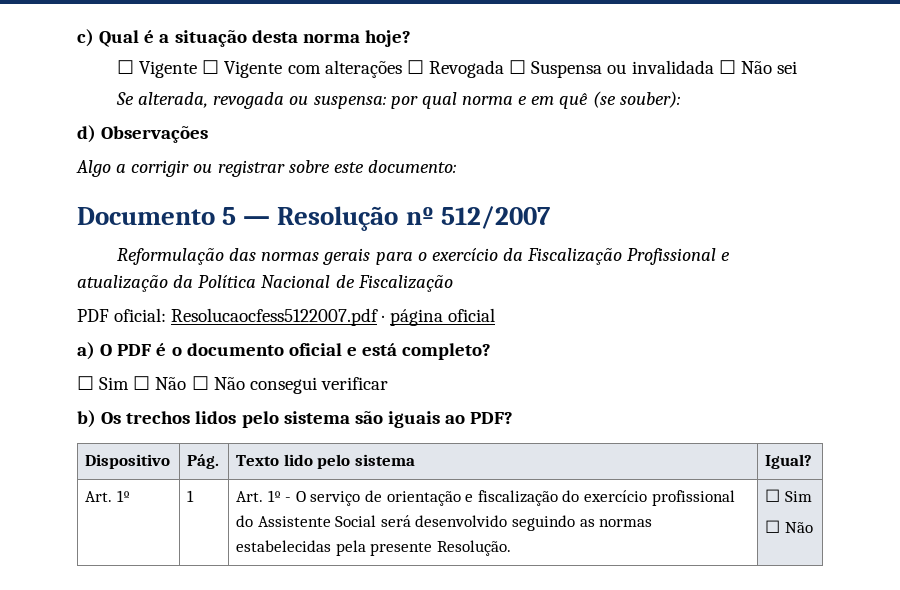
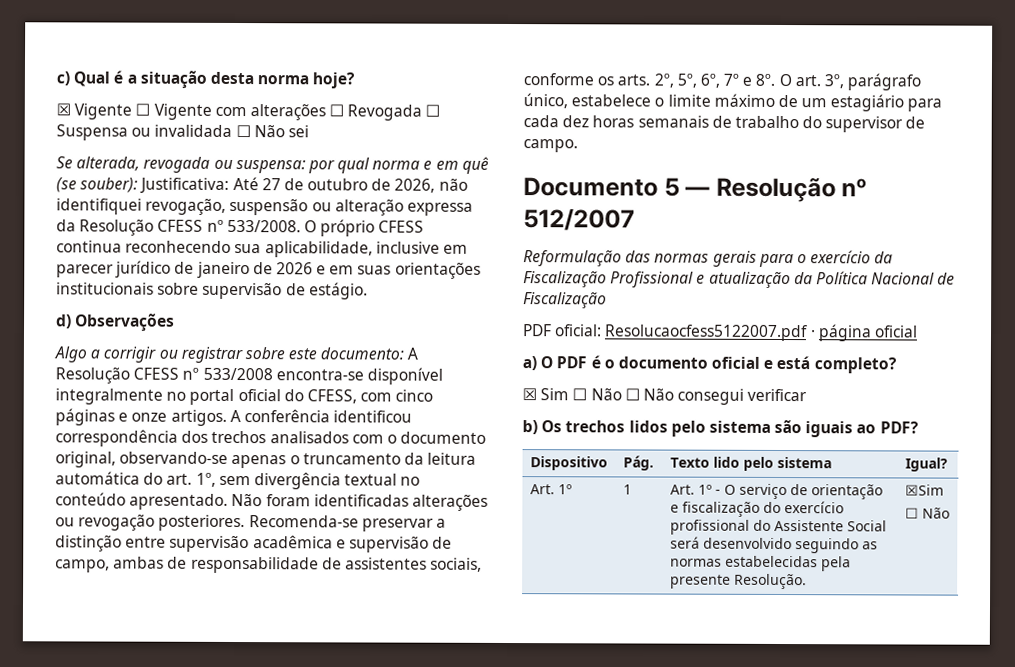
[117,60,135,74] ☐ -> [56,103,71,116] ☒
(680, 99) none -> [139,176,468,194] [56,198,473,216] [56,219,425,237] [56,240,468,258] [56,260,481,279] [56,282,368,300] Justificativa: Até 27 de outubro de 2026, não identifiquei revogação, suspensão ou alteração expressa da Resolução CFESS nº 533/2008. O próprio CFESS continua reconhecendo sua aplicabilidade, inclusive em parecer jurídico de janeiro de 2026 e em suas orientações institucionais sobre supervisão de estágio.
(456, 166) none -> [407,347,419,360] [55,367,443,385] [55,388,434,406] [55,408,413,426] [55,429,487,447] [55,451,477,469] [55,471,421,490] [55,492,488,511] [55,514,446,532] [55,535,453,553] [55,556,483,574] [523,73,922,91] [523,93,943,112] [523,115,926,133] [523,139,578,153] A Resolução CFESS nº 533/2008 encontra-se disponível integralmente no portal oficial do CFESS, com cinco páginas e onze artigos. A conferência identificou correspondência dos trechos analisados com o documento original, observando-se apenas o truncamento da leitura automática do art. 1º, sem divergência textual no conteúdo apresentado. Não foram identificadas alterações ou revogação posteriores. Recomenda-se preservar a distinção entre supervisão acadêmica e supervisão de campo, ambas de responsabilidade de assistentes sociais, conforme os arts. 2º, 5º, 6º, 7º e 8º. O art. 3º, parágrafo único, estabelece o limite máximo de um estagiário para cada dez horas semanais de trabalho do supervisor de campo.
[77,376,94,390] ☐ -> [522,388,537,401] ☒
[765,489,812,502] ☐ Sim -> [904,484,944,496] ☒Sim

